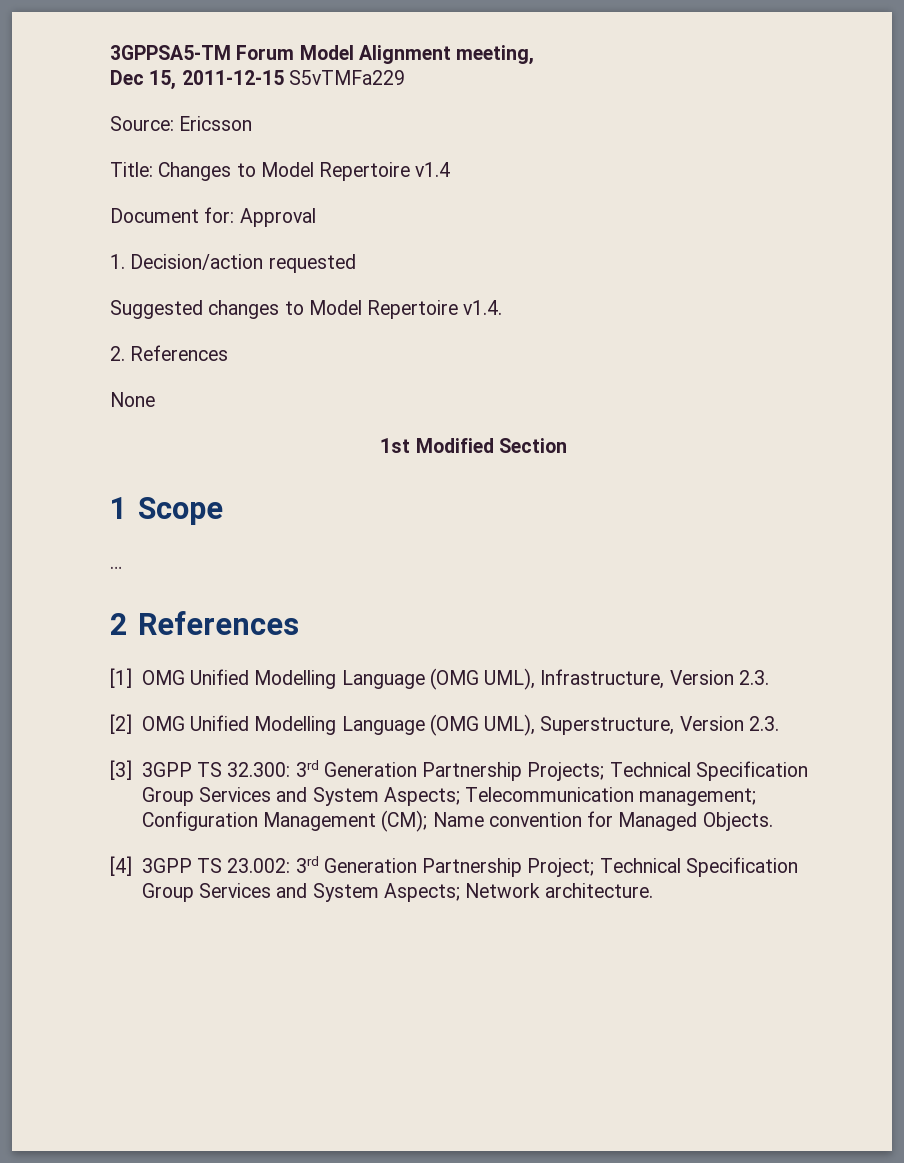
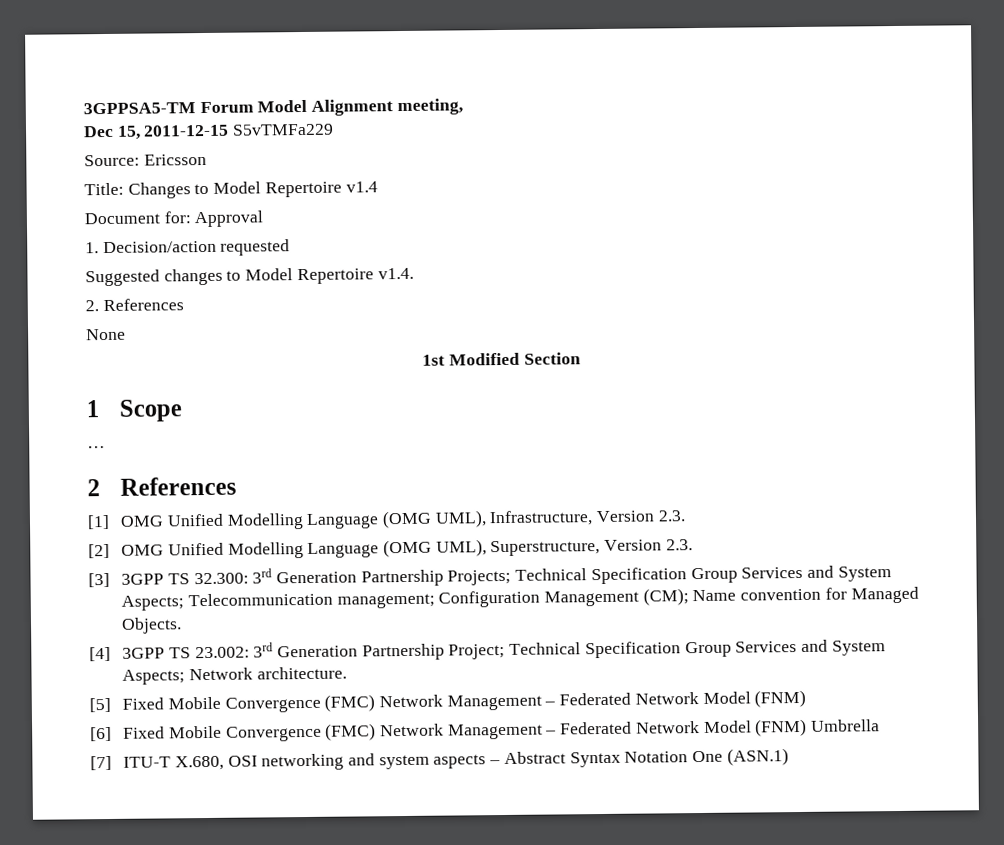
(654, 890) none -> [89,689,807,713] [90,718,881,742] [90,748,789,771] // [5] Fixed Mobile Convergence (FMC) Network Management – Federated Network Model (FNM) // [6] Fixed Mobile Convergence (FMC) Network Management – Federated Network Model (FNM) Umbrella // [7] ITU-T X.680, OSI networking and system aspects – Abstract Syntax Notation One (ASN.1)

